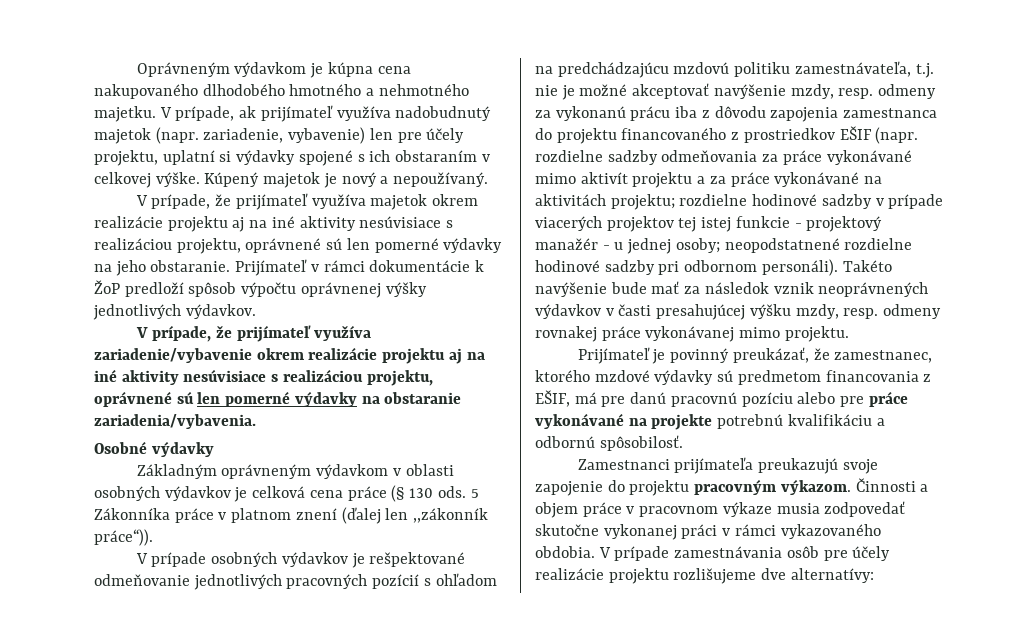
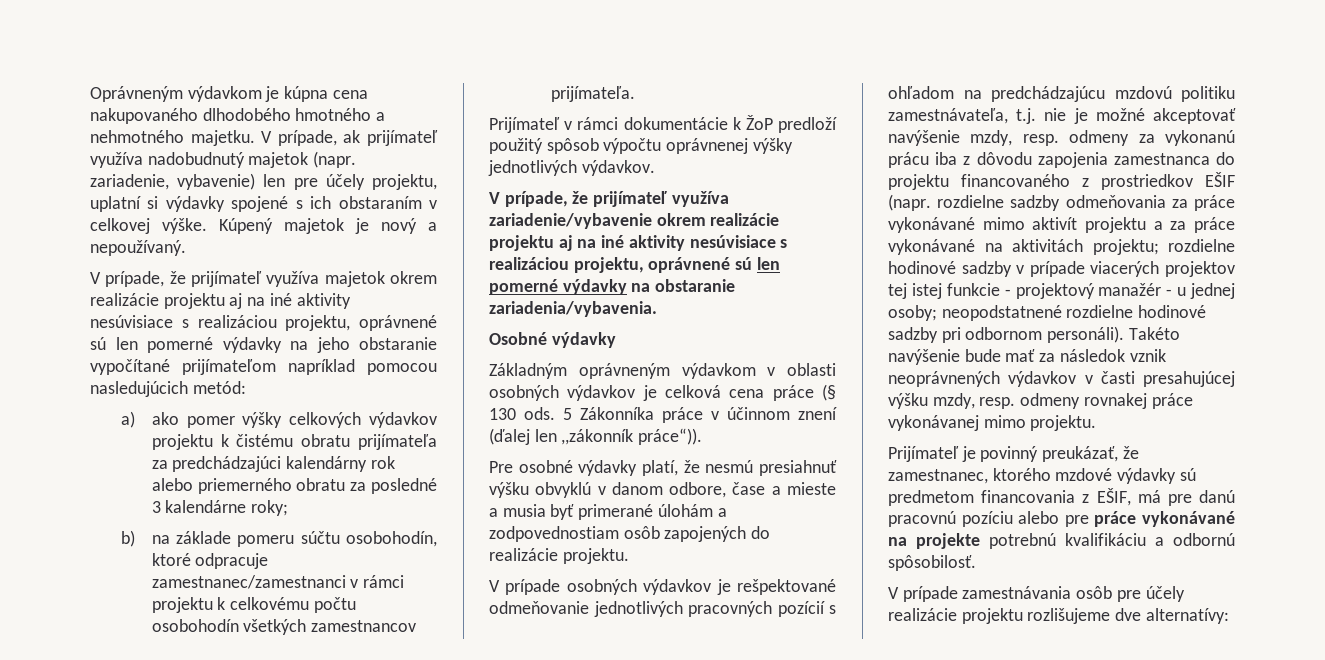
[150,260,231,272] obstaranie. -> [359,337,437,350] [90,359,437,375] [90,381,246,397] [120,411,437,428] [151,434,437,450] [151,456,395,472] [151,478,437,494] [151,500,289,516] [120,530,437,547] [151,553,269,569] [151,575,405,589] [151,597,356,613] [151,619,417,635] [550,86,635,102] obstaranie vypočítané prijímateľom napríklad pomocou nasledujúcich metód: // a) ako pomer výšky celkových výdavkov projektu k čistému obratu prijímateľa za predchádzajúci kalendárny rok alebo priemerného obratu za posledné 3 kalendárne roky; // b) na základe pomeru súčtu osobohodín, ktoré odpracuje zamestnanec/zamestnanci v rámci projektu k celkovému počtu osobohodín všetkých zamestnancov prijímateľa. //
(184, 289) none -> [489,138,543,154] použitý
[231,508,292,523] platnom -> [727,407,790,420] účinnom
(153, 537) none -> [489,460,837,476] [489,482,836,498] [489,504,727,520] [489,526,771,542] [489,548,629,564] // Pre osobné výdavky platí, že nesmú presiahnuť výšku obvyklú v danom odbore, čase a mieste a musia byť primerané úlohám a zodpovednostiam osôb zapojených do realizácie projektu.
[577,457,878,474] [535,478,929,496] [535,501,906,518] [535,524,881,540] [535,546,595,558] Zamestnanci prijímateľa preukazujú svoje zapojenie do projektu pracovným výkazom. Činnosti a objem práce v pracovnom výkaze musia zodpovedať skutočne vykonanej práci v rámci vykazovaného obdobia. -> (976, 563) none

